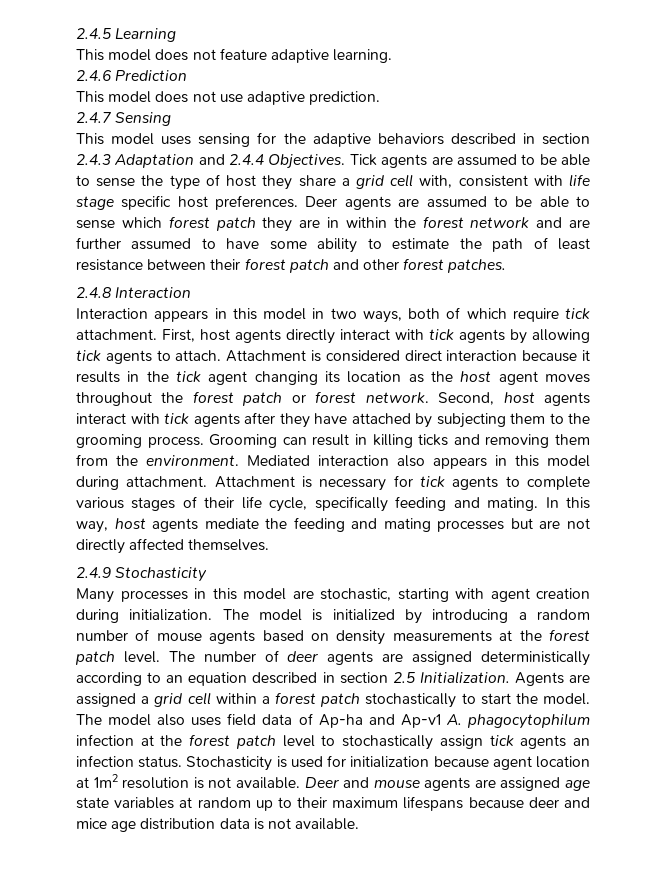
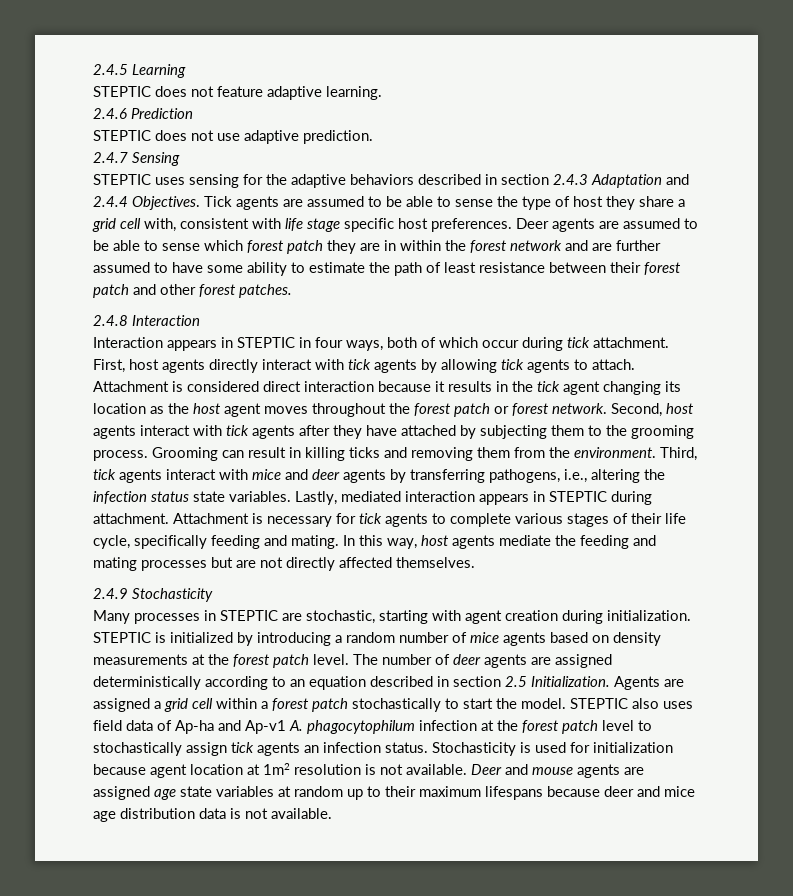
[76,49,152,61] This model -> [93,86,151,97] STEPTIC
[76,91,152,103] This model -> [93,130,151,141] STEPTIC
[76,133,155,145] This model -> [93,174,151,185] STEPTIC
[232,308,357,320] this model in two -> [237,337,343,348] STEPTIC in four
[512,308,559,322] require -> [482,337,563,351] occur during
[247,455,590,469] Mediated interaction also appears in this model -> [660,447,697,461] [93,469,665,483] [93,491,607,505] Third, tick agents interact with mice and deer agents by transferring pathogens, i.e., altering the infection status state variables. Lastly, mediated interaction appears in STEPTIC
[212,588,286,600] this model -> [220,610,278,621] STEPTIC
[222,609,302,621] The model -> [93,632,151,643] STEPTIC
[156,633,202,642] mouse -> [470,632,499,643] mice
[76,714,152,726] The model -> [570,698,628,709] STEPTIC

